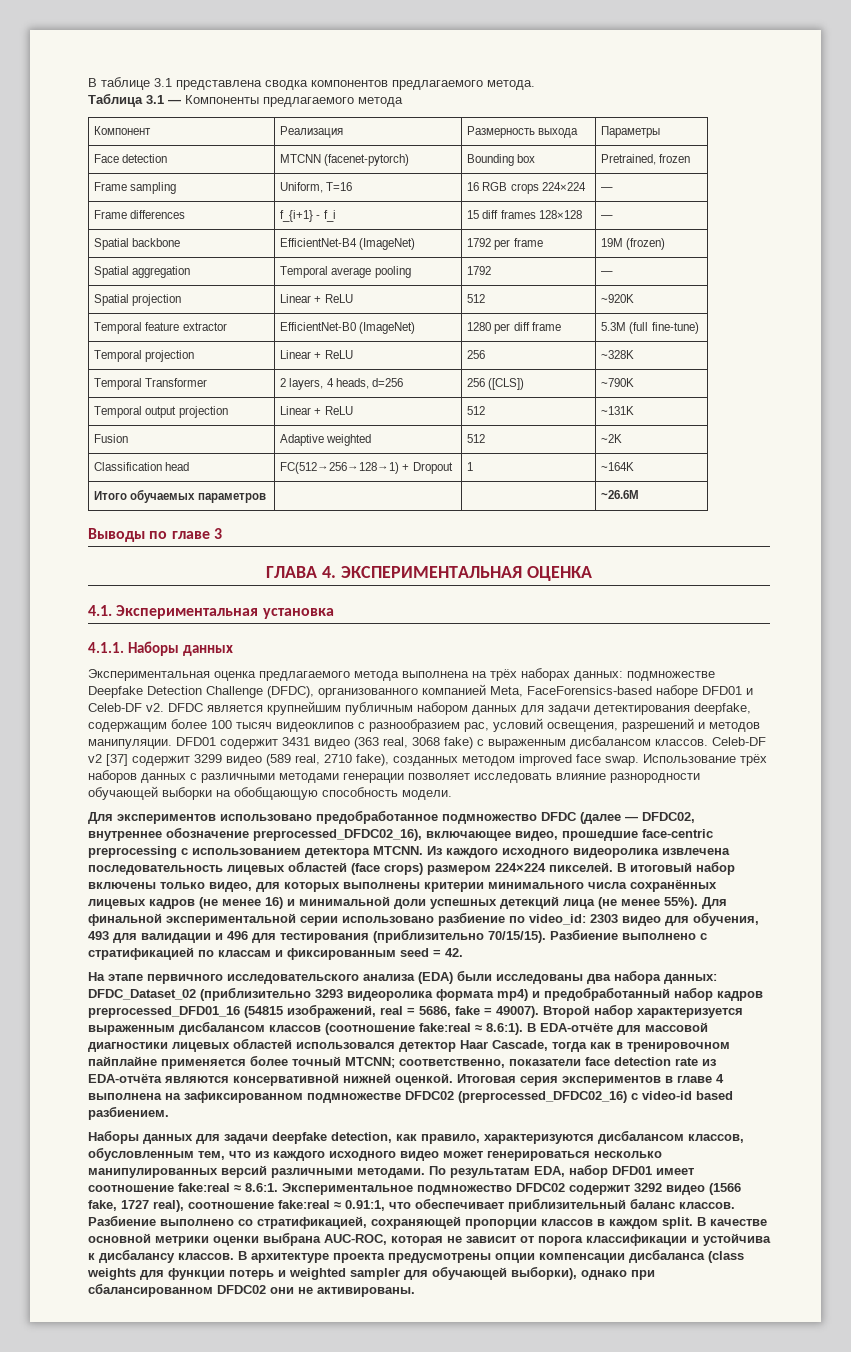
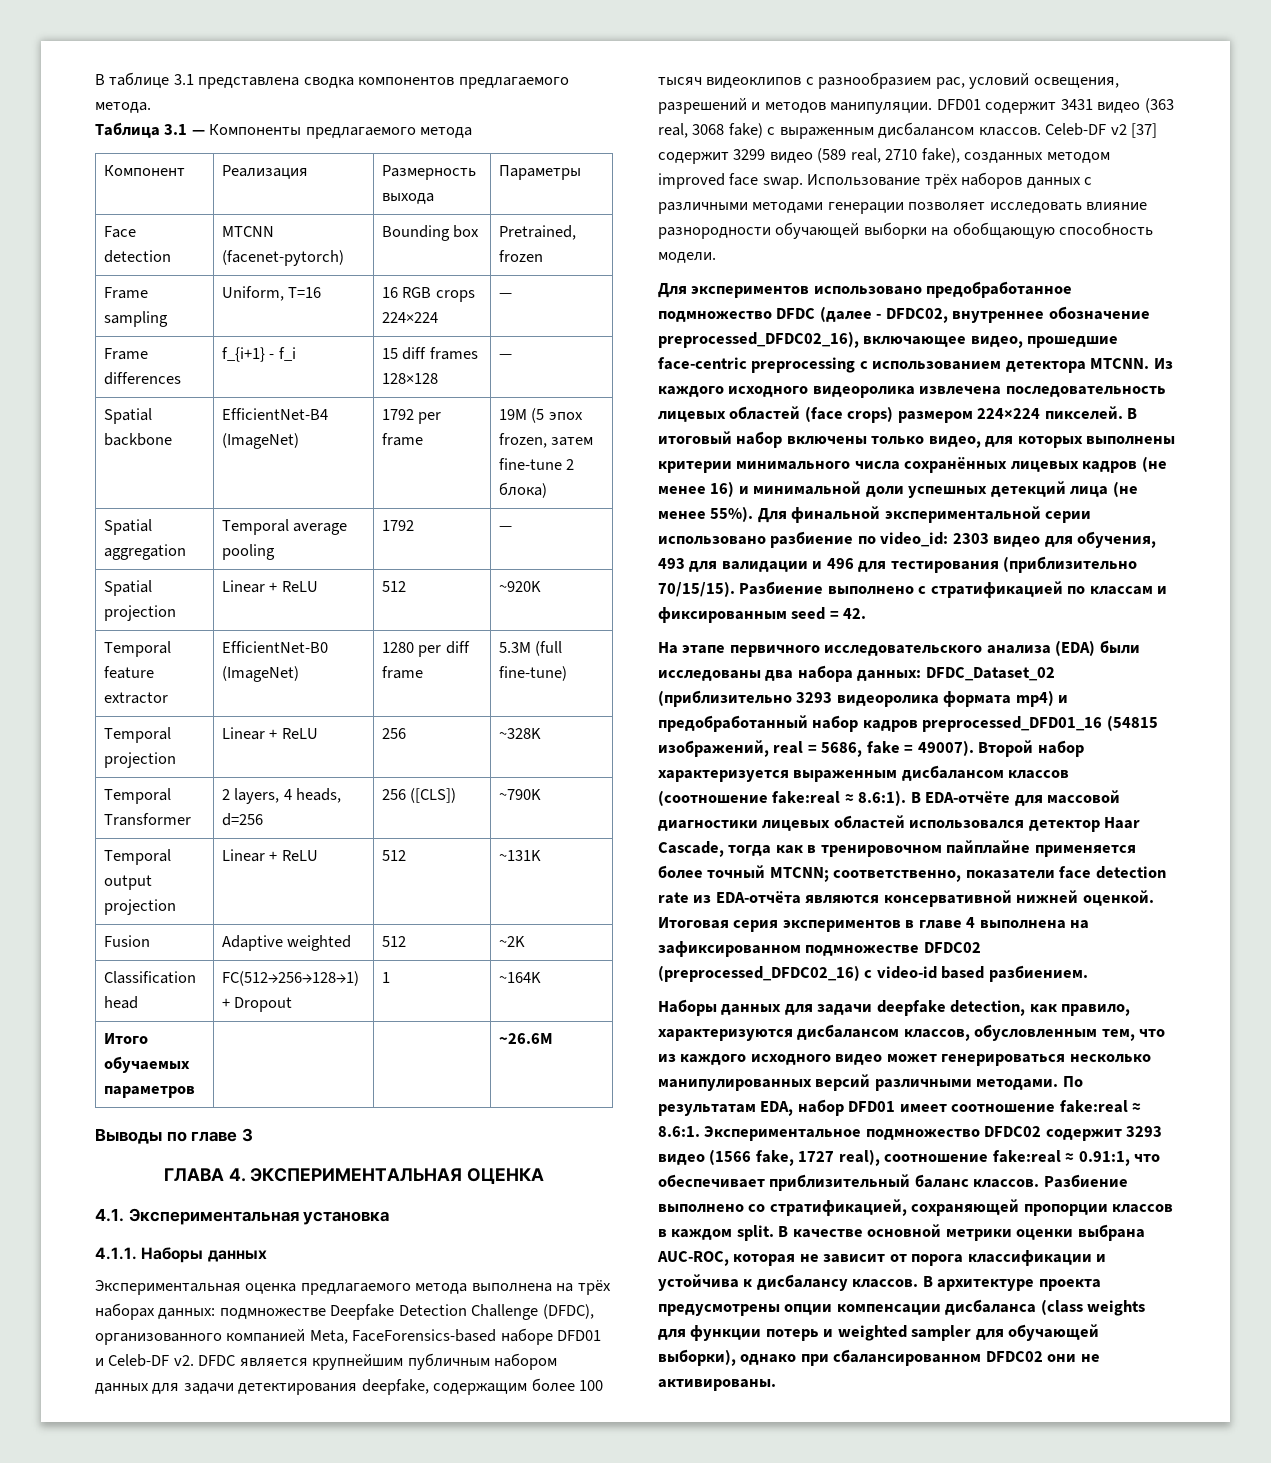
[626,238,666,250] (frozen) -> [531,408,583,423] [498,433,594,448] [498,458,575,470] [498,482,547,498] (5 эпох frozen, затем fine-tune 2 блока)
[625,816,638,821] — -> [876,314,882,319] -
[634,1183,662,1192] 3292 -> [1126,1126,1163,1137] 3293

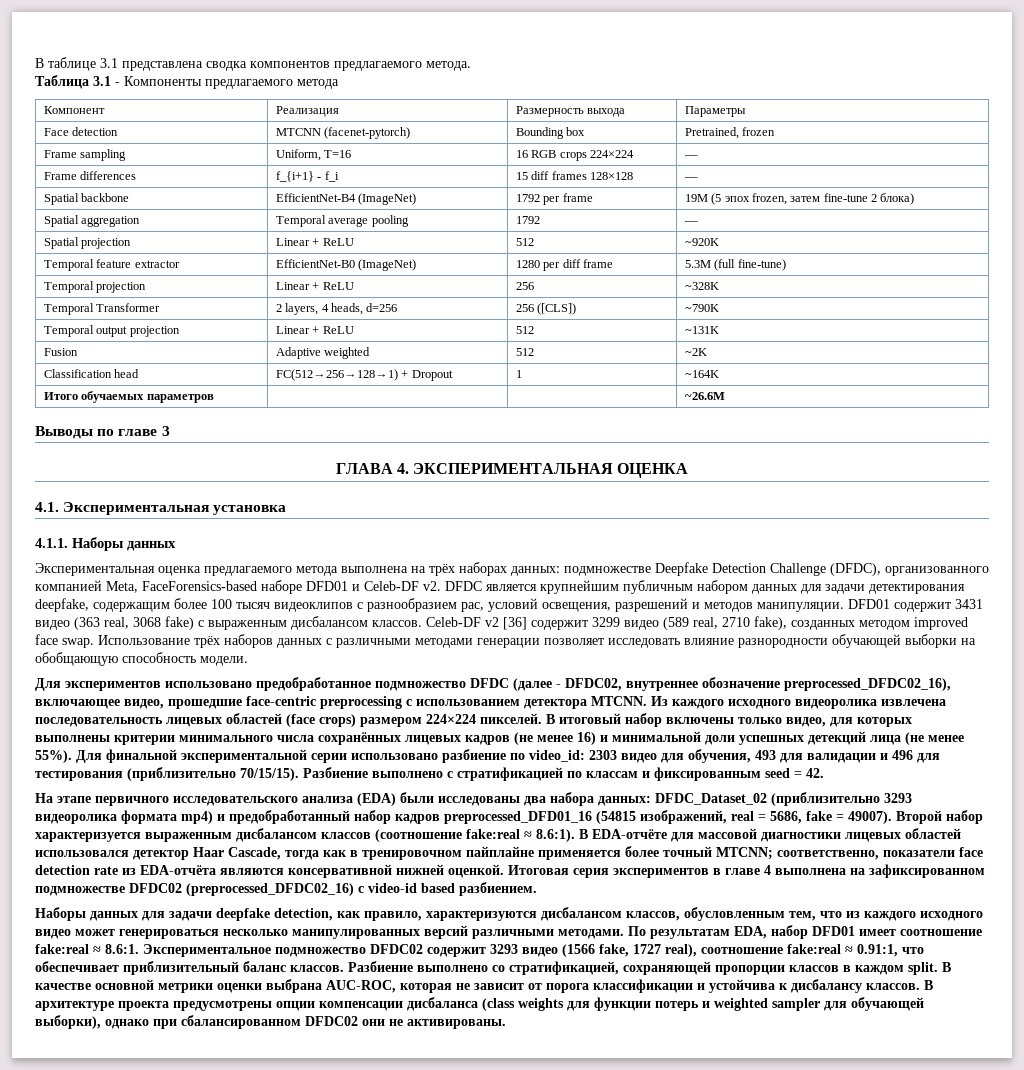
[191,130,205,135] — -> [115,82,120,86] -
[1131,123,1158,138] [37] -> [503,617,527,630] [36]

